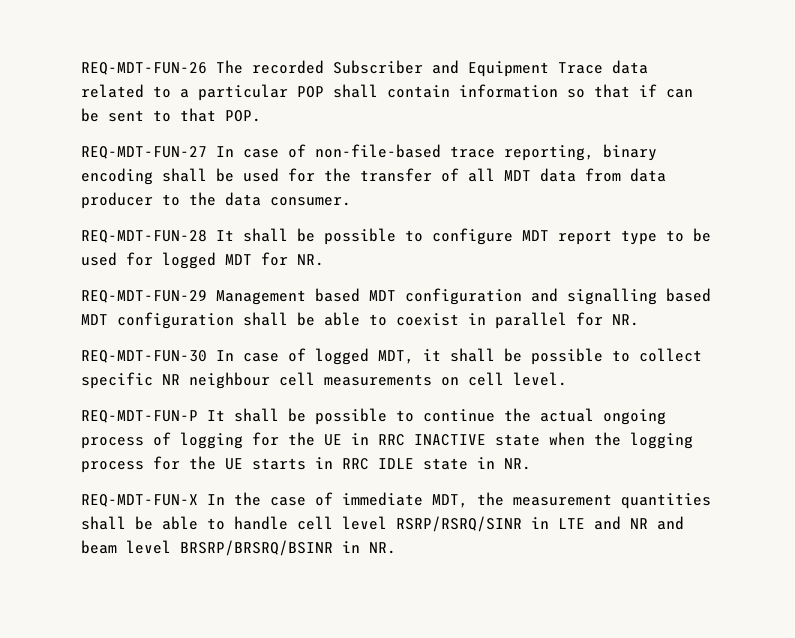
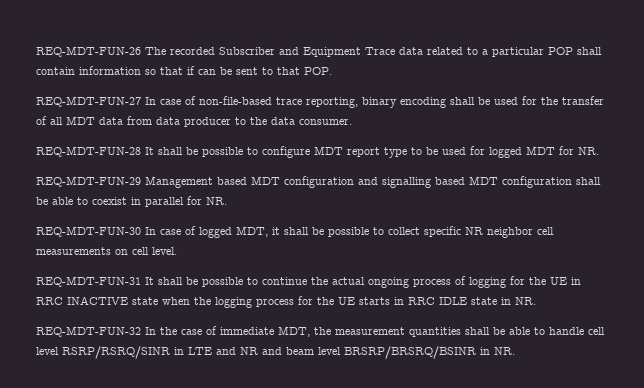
[189,372,270,389] neighbour -> [487,227,533,238] neighbor
[81,410,198,423] REQ-MDT-FUN-P -> [36,276,141,287] REQ-MDT-FUN-31
[81,494,198,507] REQ-MDT-FUN-X -> [36,326,141,337] REQ-MDT-FUN-32

